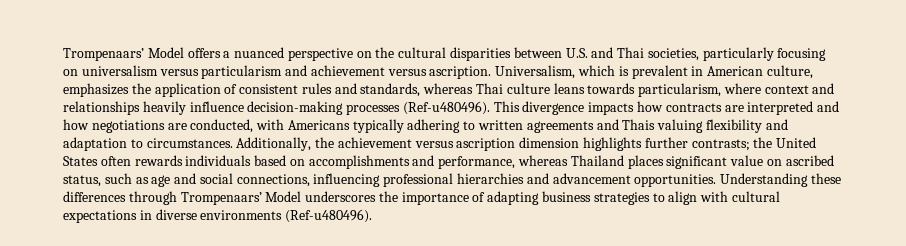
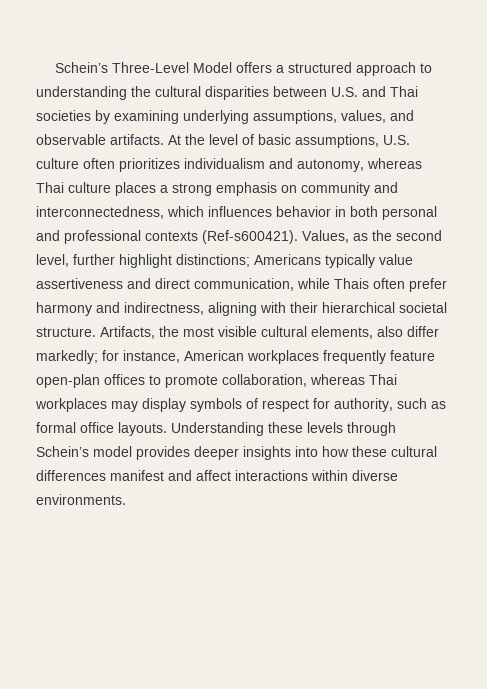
[63,48,144,61] Trompenaars’ -> [54,62,189,73] Schein’s Three-Level
[234,47,372,61] nuanced perspective on -> [287,62,432,76] [36,86,127,100] structured approach to understanding
[647,47,827,61] [63,65,813,79] [63,83,835,97] [63,101,840,115] [63,119,788,133] [63,137,817,151] [63,155,834,169] [63,173,841,187] [63,191,780,205] [63,209,373,223] societies, particularly focusing on universalism versus particularism and achievement versus ascription. Universalism, which is prevalent in American culture, emphasizes the application of consistent rules and standards, whereas Thai culture leans towards particularism, where context and relationships heavily influence decision-making processes (Ref-u480496). This divergence impacts how contracts are interpreted and how negotiations are conducted, with Americans typically adhering to written agreements and Thais valuing flexibility and adaptation to circumstances. Additionally, the achievement versus ascription dimension highlights further contrasts; the United States often rewards individuals based on accomplishments and performance, whereas Thailand places significant value on ascribed status, such as age and social connections, influencing professional hierarchies and advancement opportunities. Understanding these differences through Trompenaars’ Model underscores the importance of adapting business strategies to align with cultural expectations in diverse environments (Ref-u480496). -> [36,110,414,124] [36,134,410,148] [36,158,422,172] [36,182,398,196] [36,206,437,220] [36,230,442,244] [36,254,413,268] [36,278,447,292] [36,302,447,316] [36,326,439,339] [36,350,435,364] [36,374,397,388] [35,398,446,412] [36,422,396,436] [36,446,437,460] [36,470,398,481] [36,494,126,505] societies by examining underlying assumptions, values, and observable artifacts. At the level of basic assumptions, U.S. culture often prioritizes individualism and autonomy, whereas Thai culture places a strong emphasis on community and interconnectedness, which influences behavior in both personal and professional contexts (Ref-s600421). Values, as the second level, further highlight distinctions; Americans typically value assertiveness and direct communication, while Thais often prefer harmony and indirectness, aligning with their hierarchical societal structure. Artifacts, the most visible cultural elements, also differ markedly; for instance, American workplaces frequently feature open-plan offices to promote collaboration, whereas Thai workplaces may display symbols of respect for authority, such as formal office layouts. Understanding these levels through Schein’s model provides deeper insights into how these cultural differences manifest and affect interactions within diverse environments.

